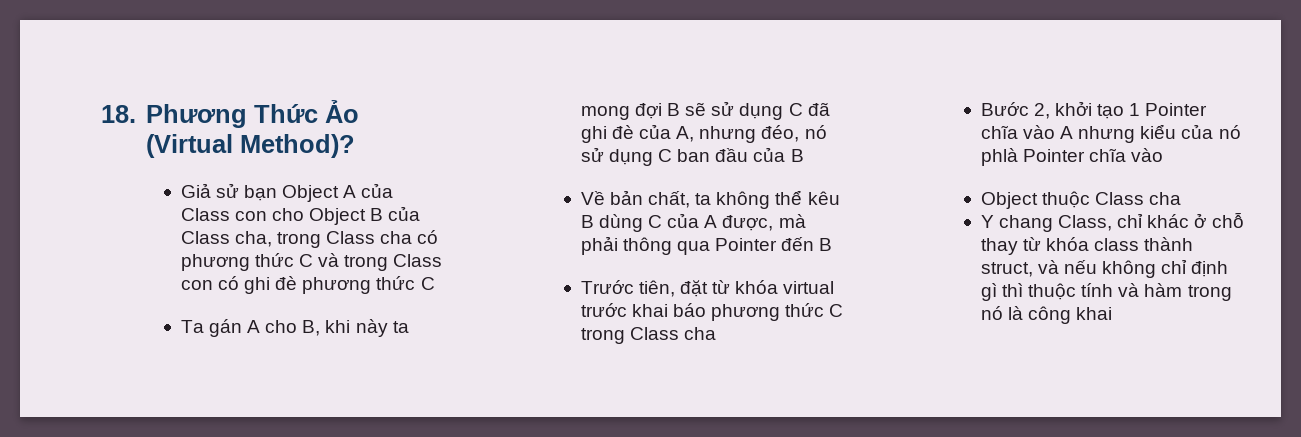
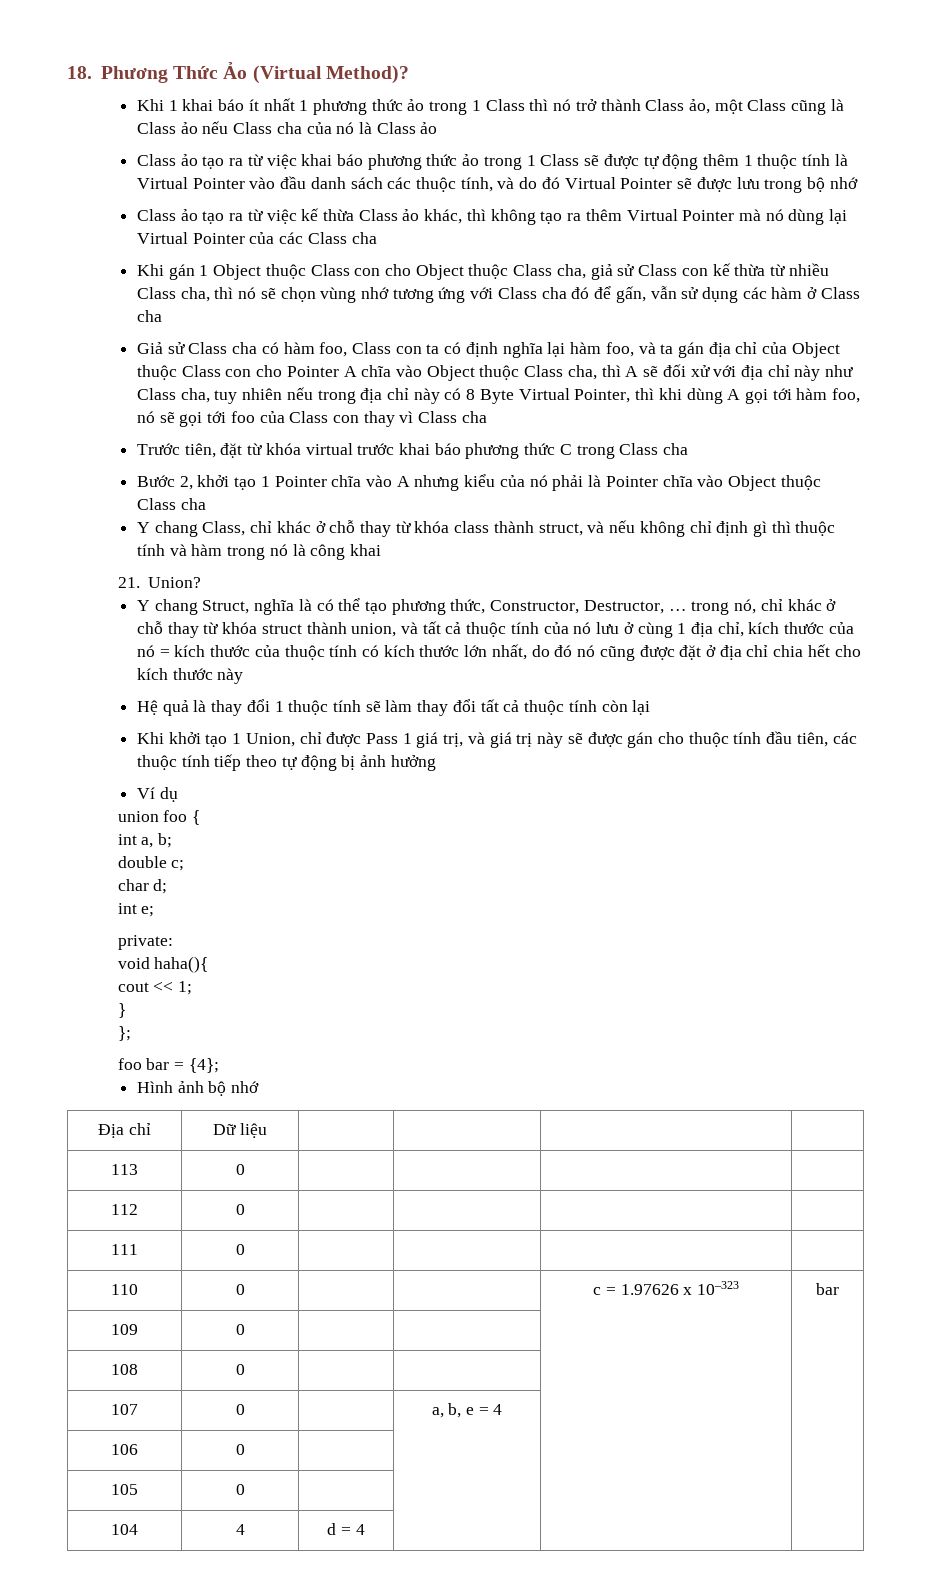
[180,183,394,202] [180,206,421,225] [180,230,439,248] [180,253,443,271] [180,276,435,294] [180,319,409,337] [580,101,830,120] [580,124,827,143] [580,147,804,166] [580,190,840,209] [580,213,806,232] [580,236,833,255] Giả sử bạn Object A của Class con cho Object B của Class cha, trong Class cha có phương thức C và trong Class con có ghi đè phương thức C // Ta gán A cho B, khi này ta mong đợi B sẽ sử dụng C đã ghi đè của A, nhưng đéo, nó sử dụng C ban đầu của B // Về bản chất, ta không thể kêu B dùng C của A được, mà phải thông qua Pointer đến B -> [136,98,844,115] [136,121,438,134] [136,154,848,170] [136,176,858,193] [136,208,848,225] [136,232,377,244] [136,263,829,280] [136,286,860,303] [136,310,162,322] [136,342,840,358] [136,364,854,381] [136,387,861,404] [136,411,487,427] Khi 1 khai báo ít nhất 1 phương thức ảo trong 1 Class thì nó trở thành Class ảo, một Class cũng là Class ảo nếu Class cha của nó là Class ảo // Class ảo tạo ra từ việc khai báo phương thức ảo trong 1 Class sẽ được tự động thêm 1 thuộc tính là Virtual Pointer vào đầu danh sách các thuộc tính, và do đó Virtual Pointer sẽ được lưu trong bộ nhớ // Class ảo tạo ra từ việc kế thừa Class ảo khác, thì không tạo ra thêm Virtual Pointer mà nó dùng lại Virtual Pointer của các Class cha // Khi gán 1 Object thuộc Class con cho Object thuộc Class cha, giả sử Class con kế thừa từ nhiều Class cha, thì nó sẽ chọn vùng nhớ tương ứng với Class cha đó để gấn, vẫn sử dụng các hàm ở Class cha // Giả sử Class cha có hàm foo, Class con ta có định nghĩa lại hàm foo, và ta gán địa chỉ của Object thuộc Class con cho Pointer A chĩa vào Object thuộc Class cha, thì A sẽ đối xử với địa chỉ này như Class cha, tuy nhiên nếu trong địa chỉ này có 8 Byte Virtual Pointer, thì khi dùng A gọi tới hàm foo, nó sẽ gọi tới foo của Class con thay vì Class cha
[980,148,1164,166] phlà Pointer chĩa vào // -> [552,475,724,491] phải là Pointer chĩa vào
(1113, 313) none -> [117,577,202,588] [136,598,837,615] [136,621,854,638] [136,644,861,661] [136,668,244,684] [136,699,651,716] [136,731,857,748] [136,754,436,771] [136,787,178,802] [117,810,201,825] [117,833,173,848] [117,856,185,871] [117,879,168,894] [117,903,155,917] [117,935,173,950] [117,956,209,973] [117,981,193,995] [117,1003,126,1018] [117,1026,131,1041] [117,1058,219,1073] [136,1081,260,1096] [98,1123,151,1138] [213,1123,267,1138] [111,1164,138,1175] [235,1164,245,1175] [111,1204,138,1215] [235,1204,245,1215] [111,1244,138,1255] [235,1244,245,1255] [111,1284,138,1295] [235,1284,245,1295] [593,1281,739,1295] [816,1283,839,1295] [111,1324,138,1335] [235,1324,245,1335] [111,1364,138,1375] [235,1364,245,1375] [111,1404,138,1415] [235,1404,245,1415] [431,1403,503,1418] [111,1444,138,1455] [235,1444,245,1455] [111,1484,138,1495] [235,1484,245,1495] [111,1524,138,1535] [235,1524,245,1535] [327,1523,365,1535] // 21. Union? // Y chang Struct, nghĩa là có thể tạo phương thức, Constructor, Destructor, … trong nó, chỉ khác ở chỗ thay từ khóa struct thành union, và tất cả thuộc tính của nó lưu ở cùng 1 địa chỉ, kích thước của nó = kích thước của thuộc tính có kích thước lớn nhất, do đó nó cũng được đặt ở địa chỉ chia hết cho kích thước này // Hệ quả là thay đổi 1 thuộc tính sẽ làm thay đổi tất cả thuộc tính còn lại // Khi khởi tạo 1 Union, chỉ được Pass 1 giá trị, và giá trị này sẽ được gán cho thuộc tính đầu tiên, các thuộc tính tiếp theo tự động bị ảnh hưởng // Ví dụ // union foo { // int a, b; // double c; // char d; // int e; // private: // void haha(){ // cout << 1; // } // }; // foo bar = {4}; // Hình ảnh bộ nhớ // Địa chỉ | Dữ liệu | | | | // 113 | 0 | | | | // 112 | 0 | | | | // 111 | 0 | | | | // 110 | 0 | | | c = 1.97626 x 10–323 | bar // 109 | 0 | | | | // 108 | 0 | | | | // 107 | 0 | | a, b, e = 4 | | // 106 | 0 | | | | // 105 | 0 | | | | // 104 | 4 | d = 4 | | |

